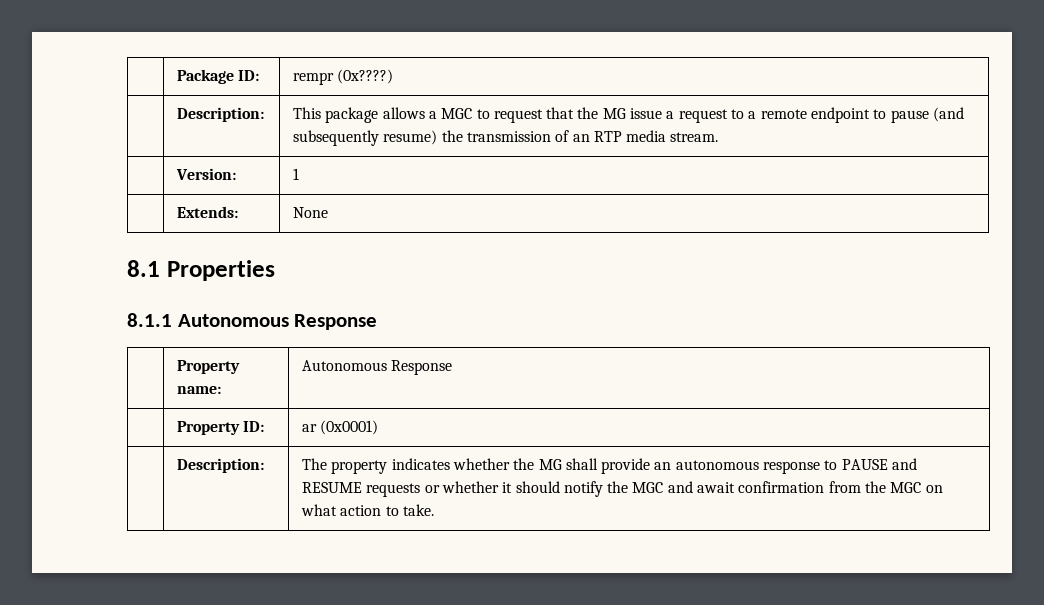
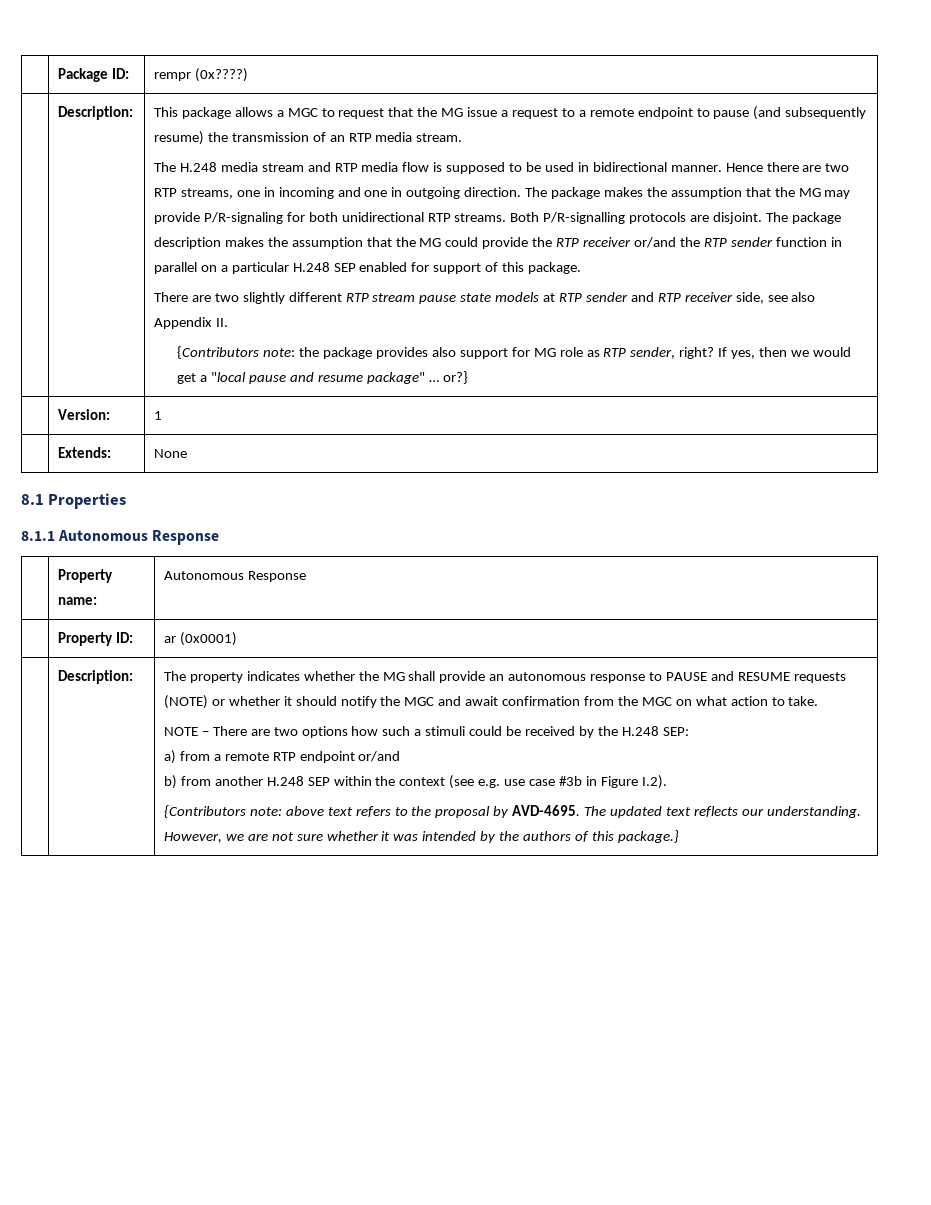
(719, 137) none -> [153,162,850,174] [153,187,851,199] [153,212,841,224] [153,237,842,249] [153,262,582,274] [153,292,816,304] [153,317,228,329] [177,346,851,359] [177,371,468,384] // The H.248 media stream and RTP media flow is supposed to be used in bidirectional manner. Hence there are two RTP streams, one in incoming and one in outgoing direction. The package makes the assumption that the MG may provide P/R-signaling for both unidirectional RTP streams. Both P/R-signalling protocols are disjoint. The package description makes the assumption that the MG could provide the RTP receiver or/and the RTP sender function in parallel on a particular H.248 SEP enabled for support of this package. // There are two slightly different RTP stream pause state models at RTP sender and RTP receiver side, see also Appendix II. // {Contributors note: the package provides also support for MG role as RTP sender, right? If yes, then we would get a "local pause and resume package" … or?}
(421, 490) none -> [163,695,208,709] (NOTE)
(434, 510) none -> [163,726,689,738] [163,750,401,764] [163,775,667,789] [163,805,861,818] [163,830,679,843] // NOTE – There are two options how such a stimuli could be received by the H.248 SEP: // a) from a remote RTP endpoint or/and // b) from another H.248 SEP within the context (see e.g. use case #3b in Figure I.2). // {Contributors note: above text refers to the proposal by AVD-4695. The updated text reflects our understanding. However, we are not sure whether it was intended by the authors of this package.}

